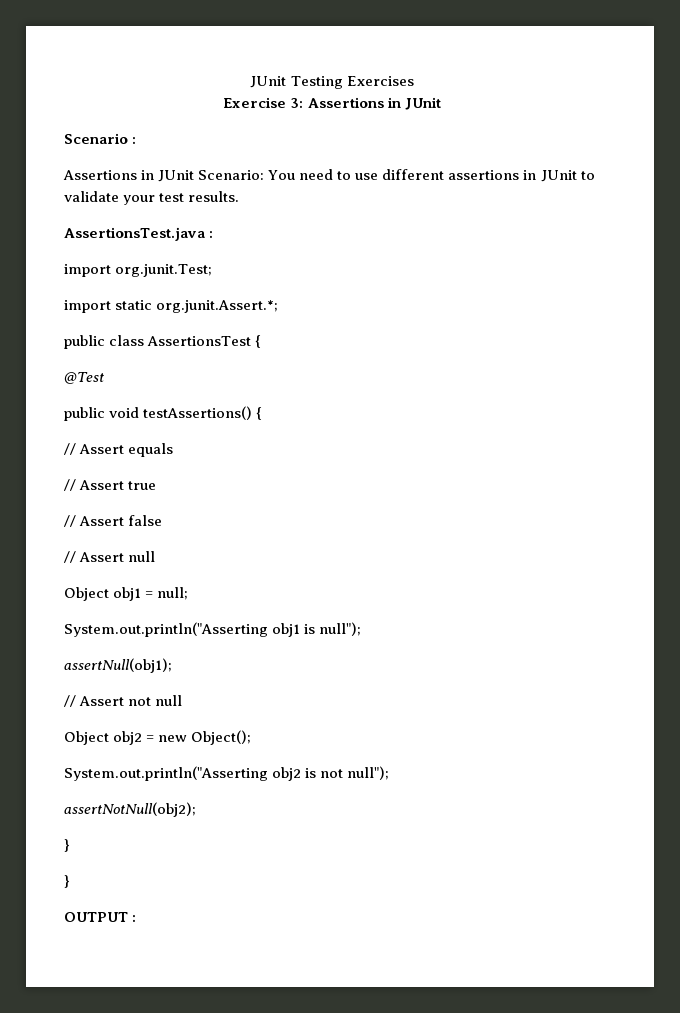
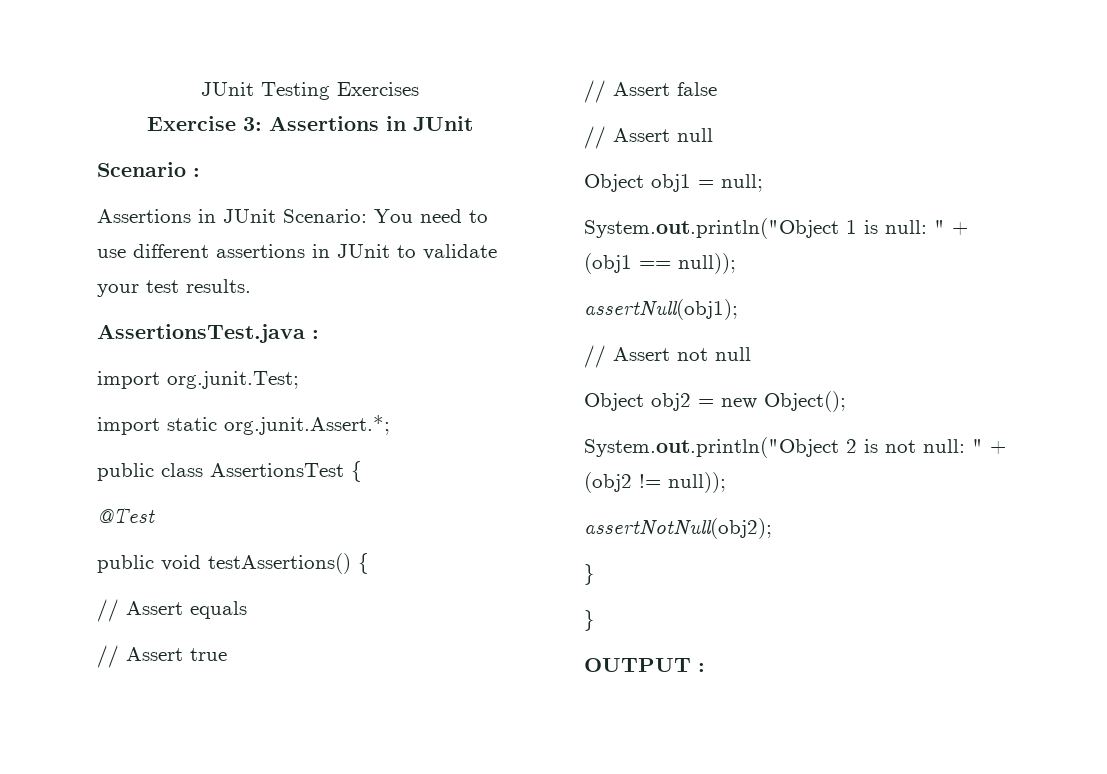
[64,622,362,637] System.out.println("Asserting obj1 is null"); -> [584,218,968,239] [584,253,736,274] System.out.println("Object 1 is null: " + (obj1 == null));
[64,766,390,781] System.out.println("Asserting obj2 is not null"); -> [584,437,1006,458] [584,472,726,493] System.out.println("Object 2 is not null: " + (obj2 != null));

